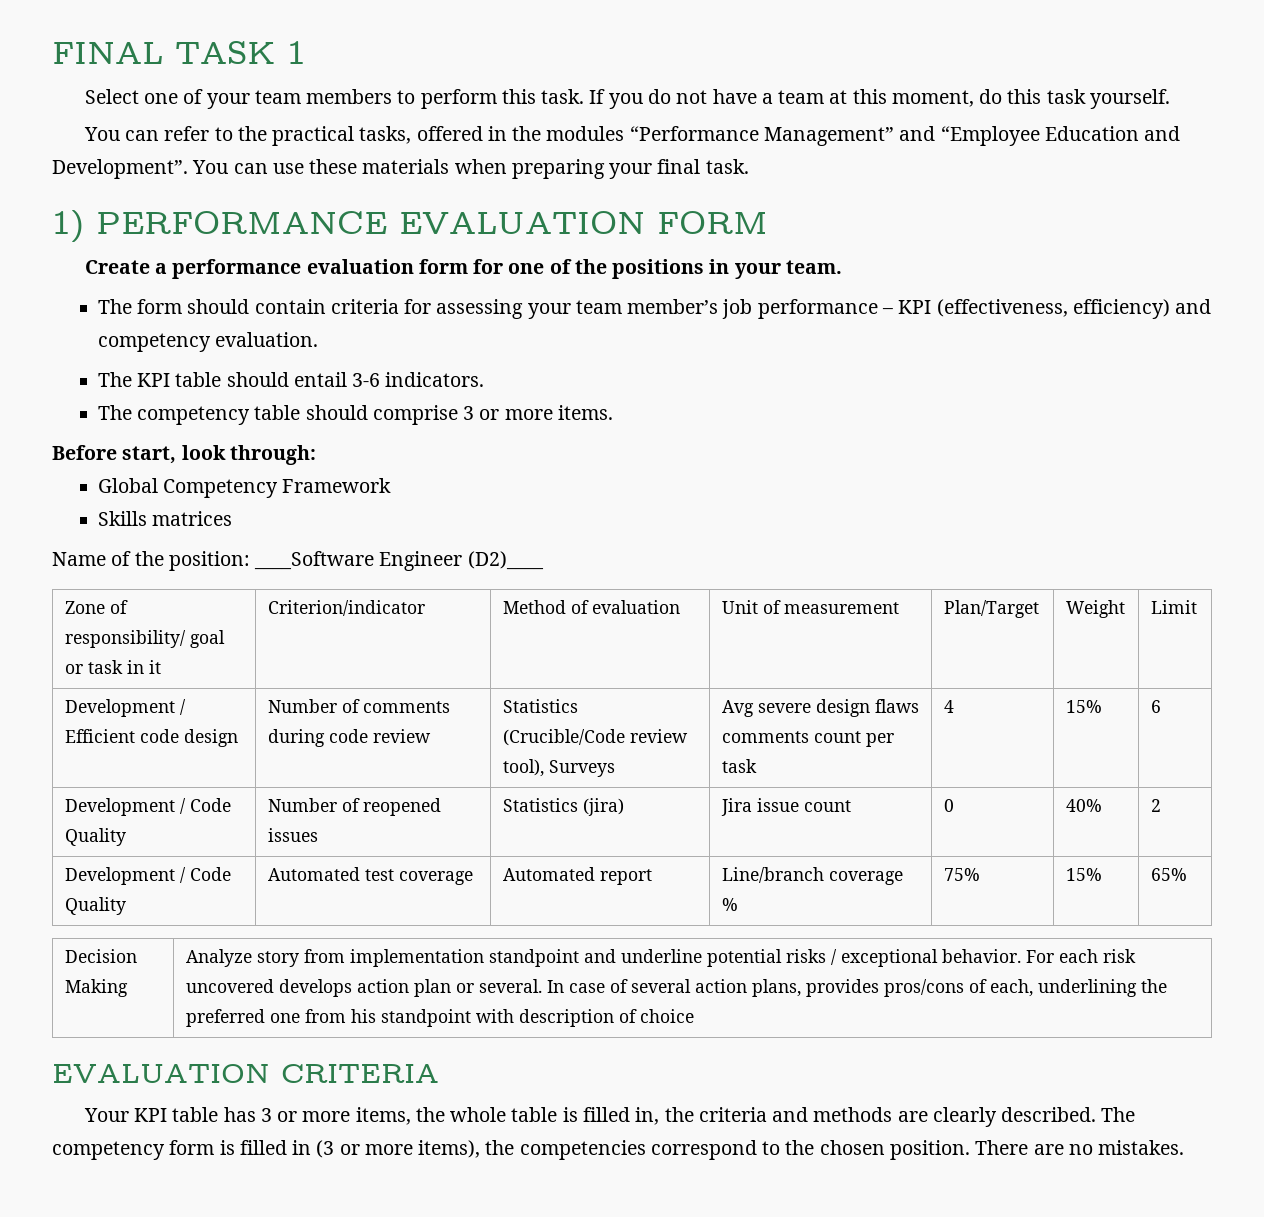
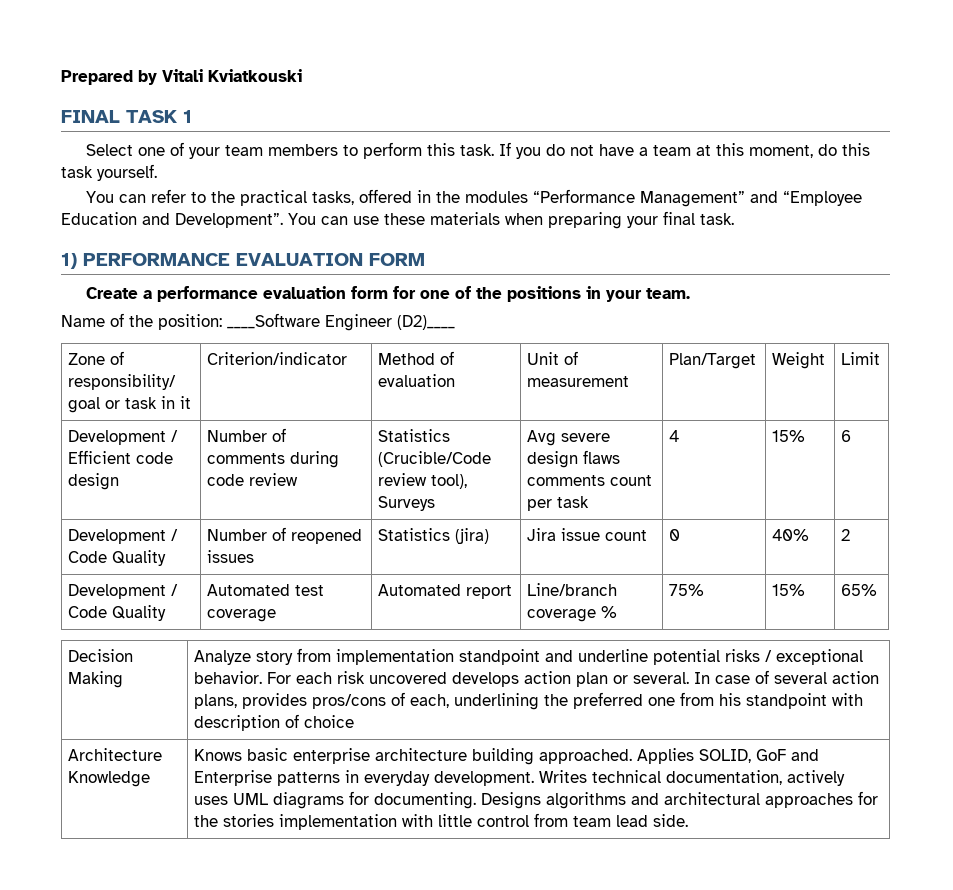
(52, 53) none -> [61,69,302,85] Prepared by Vitali Kviatkouski //
[97,299,1212,319] [97,332,319,352] [97,372,485,387] [97,405,613,425] [52,445,316,465] [97,478,392,498] [97,511,233,526] // The form should contain criteria for assessing your team member’s job performance – KPI (effectiveness, efficiency) and competency evaluation. // The KPI table should entail 3-6 indicators. // The competency table should comprise 3 or more items. // Before start, look through: // Global Competency Framework // Skills matrices -> (690, 293) none
[52,1064,439,1083] [83,1107,1136,1127] [52,1140,1185,1160] // EVALUATION CRITERIA // Your KPI table has 3 or more items, the whole table is filled in, the criteria and methods are clearly described. The competency form is filled in (3 or more items), the competencies correspond to the chosen position. There are no mistakes. -> [68,748,163,761] [68,771,151,787] [194,748,820,765] [194,770,846,786] [194,791,879,809] [194,813,689,830] // Architecture Knowledge | Knows basic enterprise architecture building approached. Applies SOLID, GoF and Enterprise patterns in everyday development. Writes technical documentation, actively uses UML diagrams for documenting. Designs algorithms and architectural approaches for the stories implementation with little control from team lead side.

